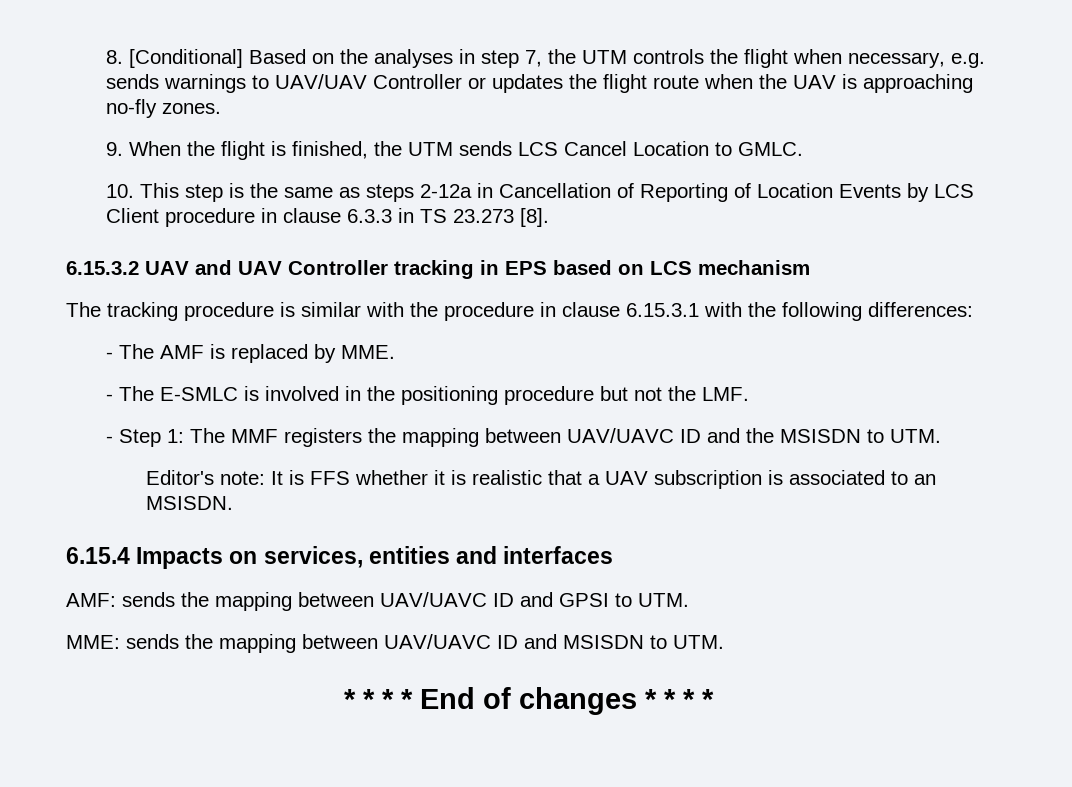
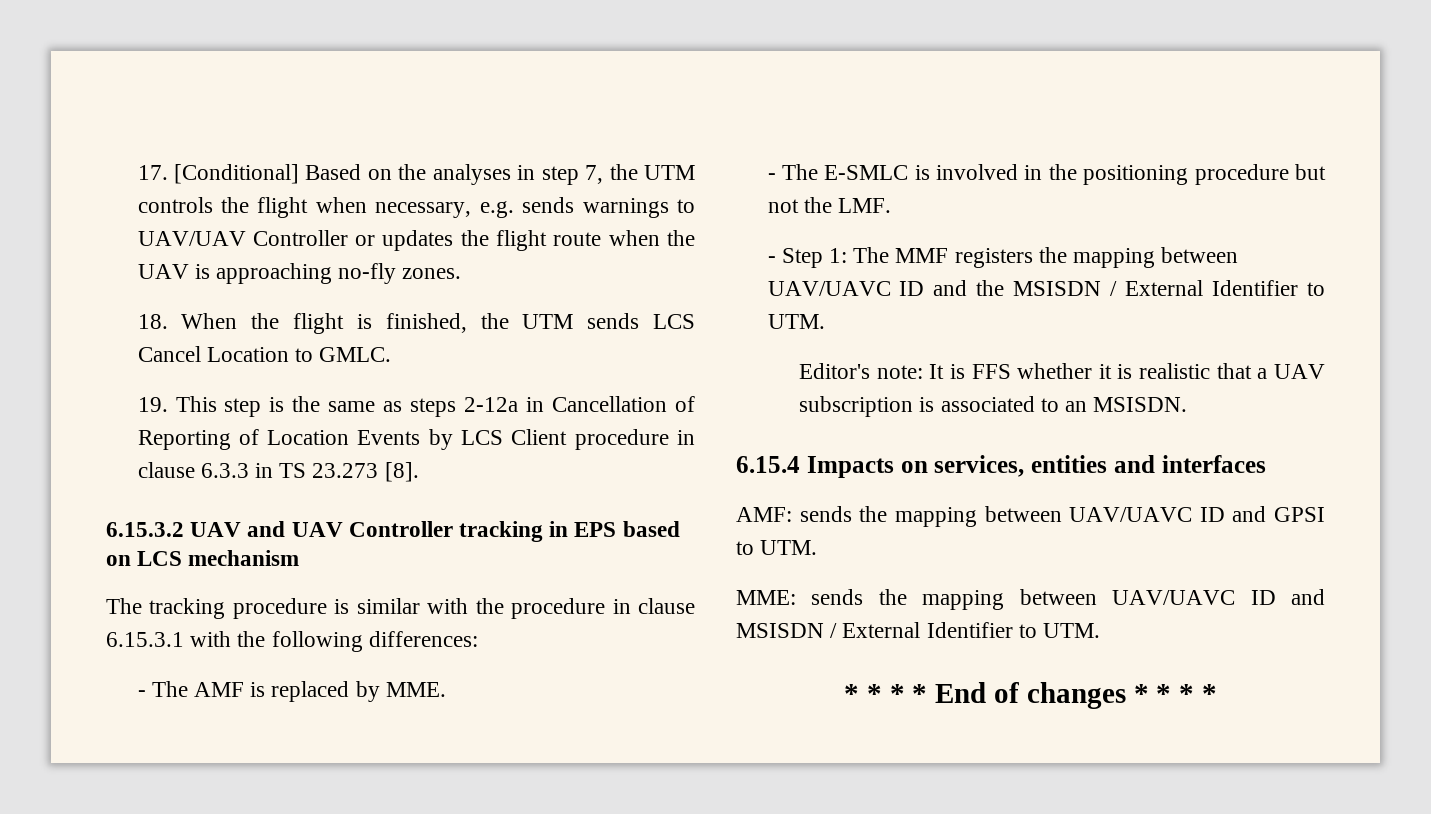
[105,50,123,64] 8. -> [137,165,168,180] 17.
[105,142,123,156] 9. -> [137,314,168,329] 18.
[105,184,134,198] 10. -> [137,397,168,412] 19.
(861, 436) none -> [1110,280,1299,296] / External Identifier
(644, 642) none -> [830,622,1013,638] / External Identifier

